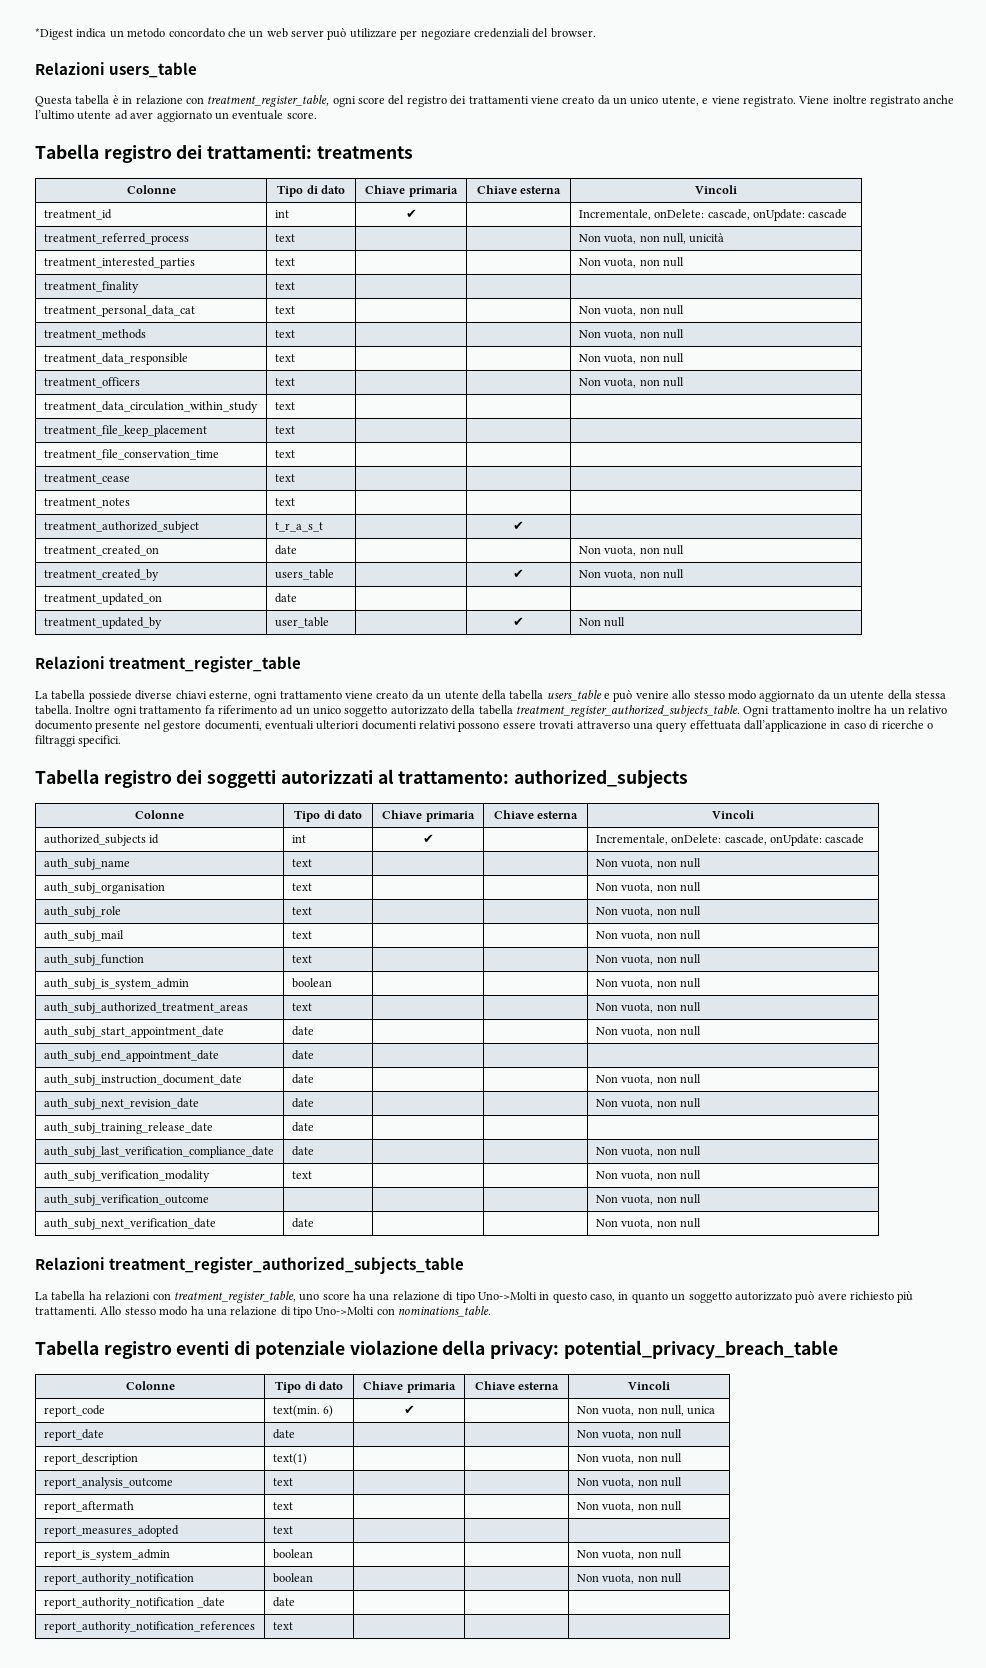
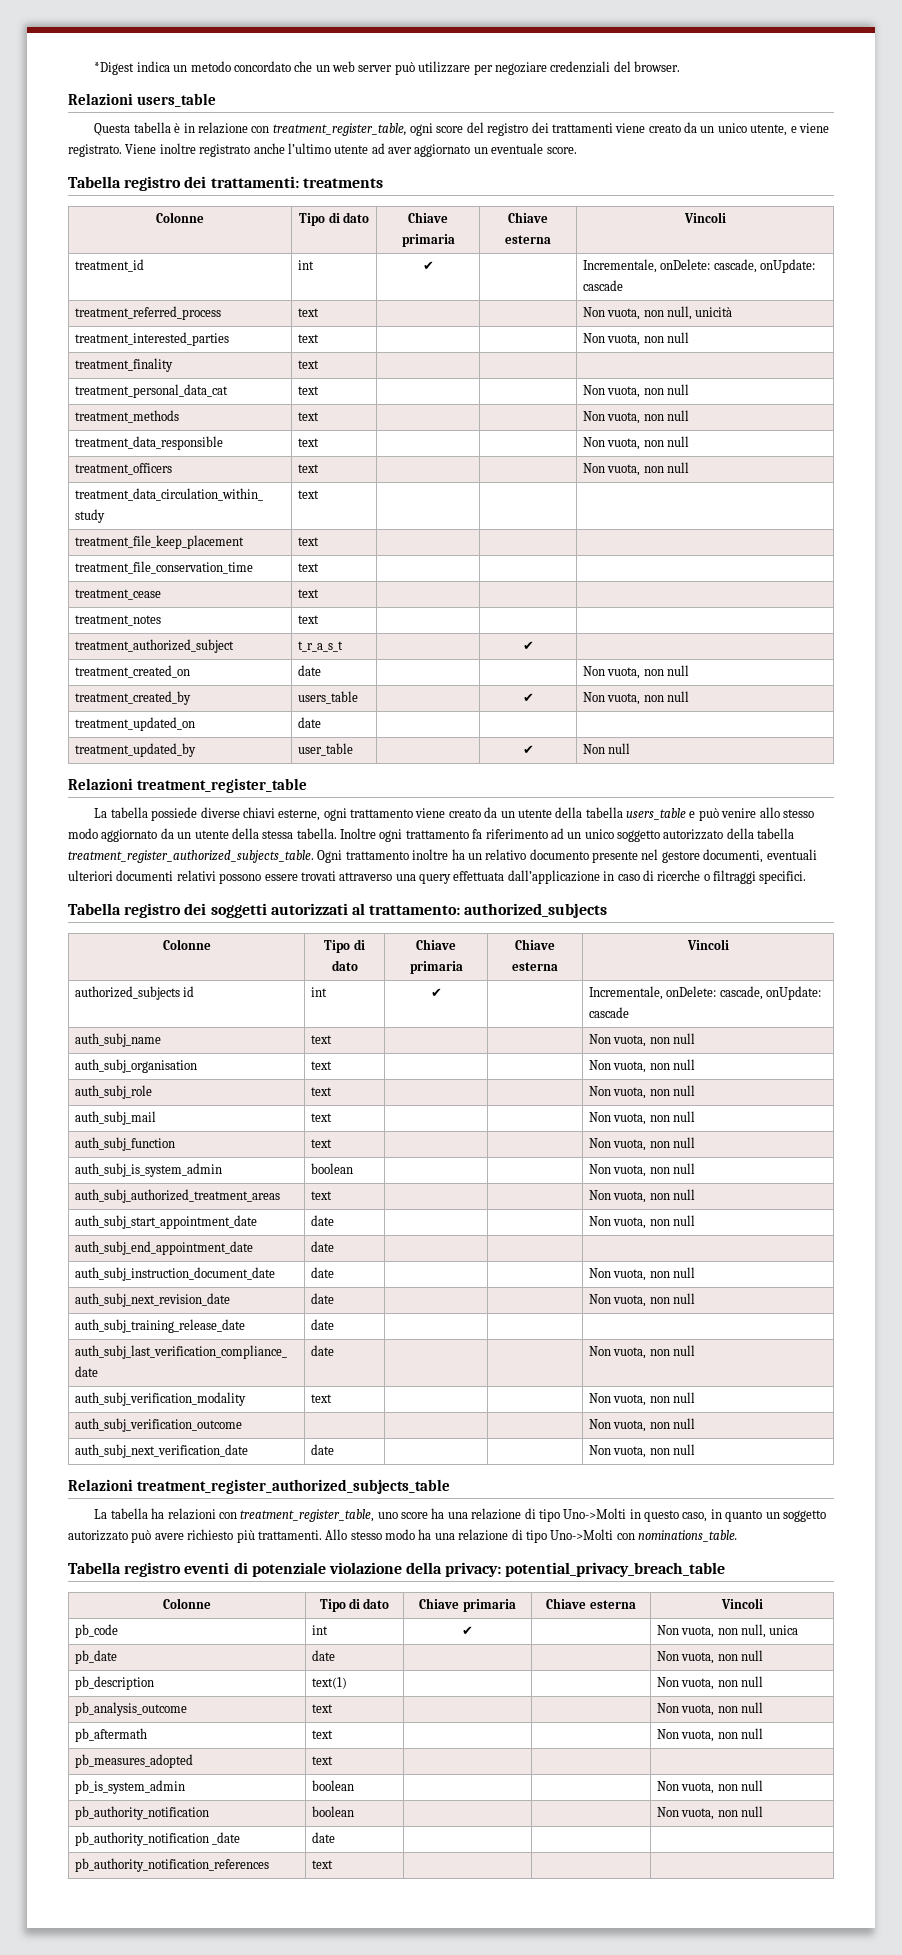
[43,1405,105,1417] [272,1405,334,1417] report_code | text(min. 6) -> [74,1624,118,1638] [311,1625,328,1635] pb_code | int
[43,1429,104,1441] [272,1429,295,1439] [576,1429,683,1440] [43,1453,138,1465] report_date | date | | | Non vuota, non null // report_description -> [74,1650,117,1664] [311,1650,335,1661] [656,1650,763,1664] [74,1676,154,1690] pb_date | date | | | Non vuota, non null // pb_description
[43,1477,173,1489] [272,1478,293,1486] [576,1477,683,1488] [43,1501,134,1513] [272,1502,293,1510] [576,1501,683,1512] [43,1525,179,1537] [272,1526,293,1534] [43,1549,170,1561] [272,1549,313,1559] [576,1549,683,1560] [43,1573,194,1585] [272,1573,313,1583] [576,1573,683,1584] [43,1597,194,1609] report_analysis_outcome | text | | | Non vuota, non null // report_aftermath | text | | | Non vuota, non null // report_measures_adopted | text | | | // report_is_system_admin | boolean | | | Non vuota, non null // report_authority_notification | boolean | | | Non vuota, non null // report_authority_notification -> [74,1702,187,1716] [311,1704,333,1713] [656,1702,763,1716] [74,1728,147,1742] [311,1730,333,1739] [656,1728,763,1742] [74,1754,193,1768] [311,1756,333,1765] [74,1780,185,1794] [311,1780,354,1791] [656,1780,763,1794] [74,1806,209,1820] [311,1806,354,1817] [656,1806,763,1820] [74,1832,209,1846] pb_analysis_outcome | text | | | Non vuota, non null // pb_aftermath | text | | | Non vuota, non null // pb_measures_adopted | text | | | // pb_is_system_admin | boolean | | | Non vuota, non null // pb_authority_notification | boolean | | | Non vuota, non null // pb_authority_notification
[43,1621,255,1633] report_authority_notification_references -> [74,1858,269,1872] pb_authority_notification_references

